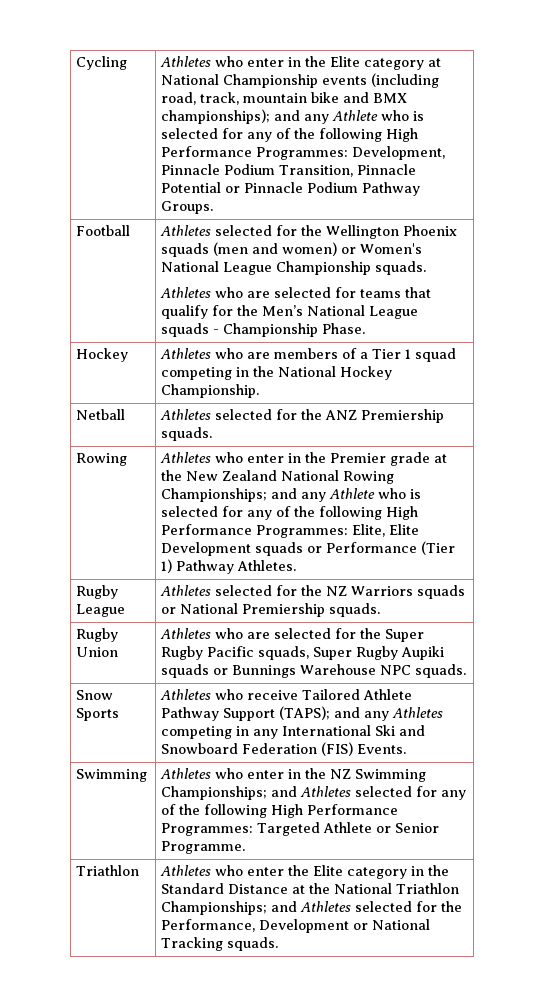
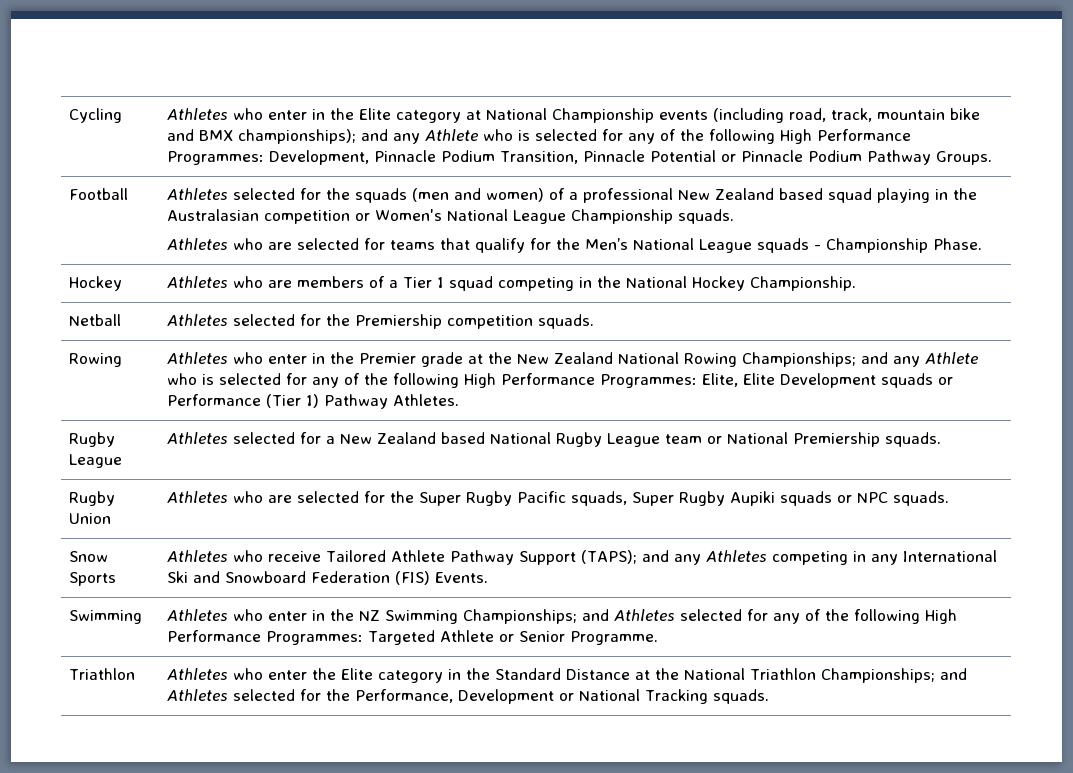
[326,225,458,239] Wellington Phoenix -> (350, 194) none
(338, 249) none -> [548,188,977,203] [166,209,350,224] of a professional New Zealand based squad playing in the Australasian competition
[325,409,445,423] ANZ Premiership -> [354,314,533,329] Premiership competition
[301,585,466,599] the NZ Warriors squads -> [325,432,702,447] a New Zealand based National Rugby League team
[232,664,377,678] Bunnings Warehouse -> (852, 499) none

